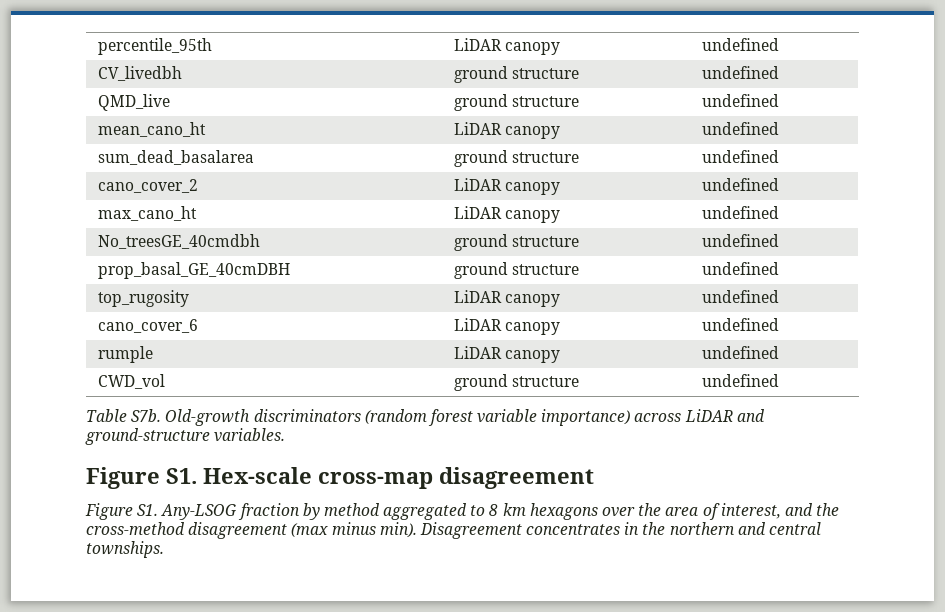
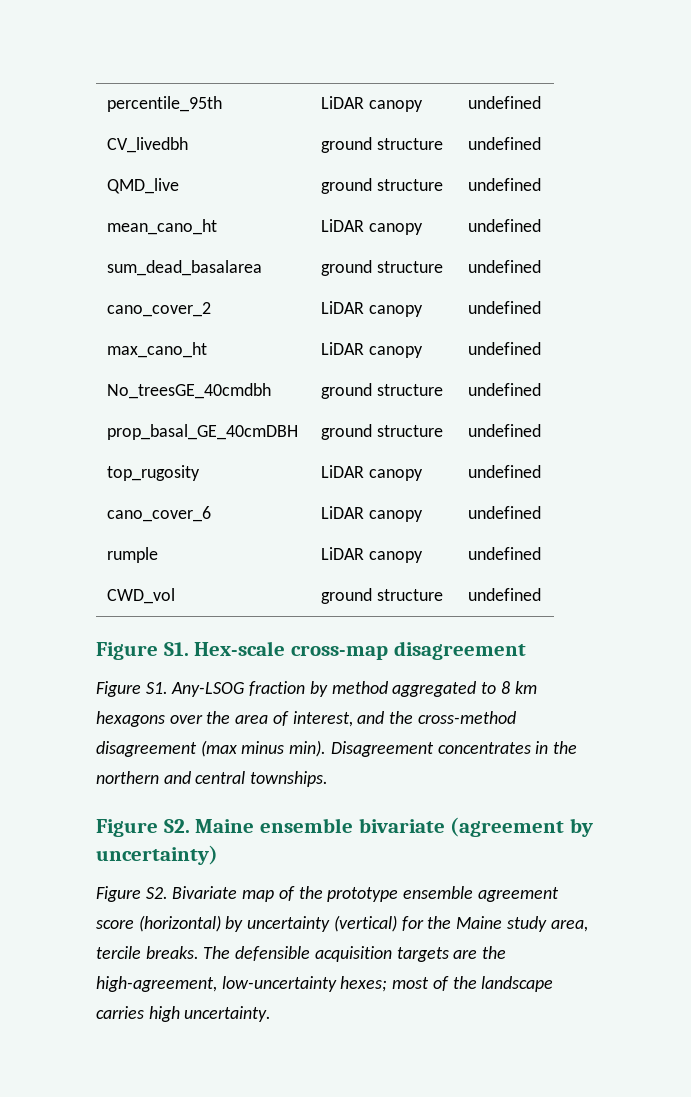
[86,409,765,426] [85,428,286,445] // Table S7b. Old-growth discriminators (random forest variable importance) across LiDAR and ground-structure variables. -> (542, 594) none
(164, 549) none -> [96,817,594,837] [96,845,218,865] [96,886,559,902] [96,915,588,932] [96,946,507,962] [96,976,554,992] [96,1006,272,1022] // Figure S2. Maine ensemble bivariate (agreement by uncertainty) // Figure S2. Bivariate map of the prototype ensemble agreement score (horizontal) by uncertainty (vertical) for the Maine study area, tercile breaks. The defensible acquisition targets are the high-agreement, low-uncertainty hexes; most of the landscape carries high uncertainty.

